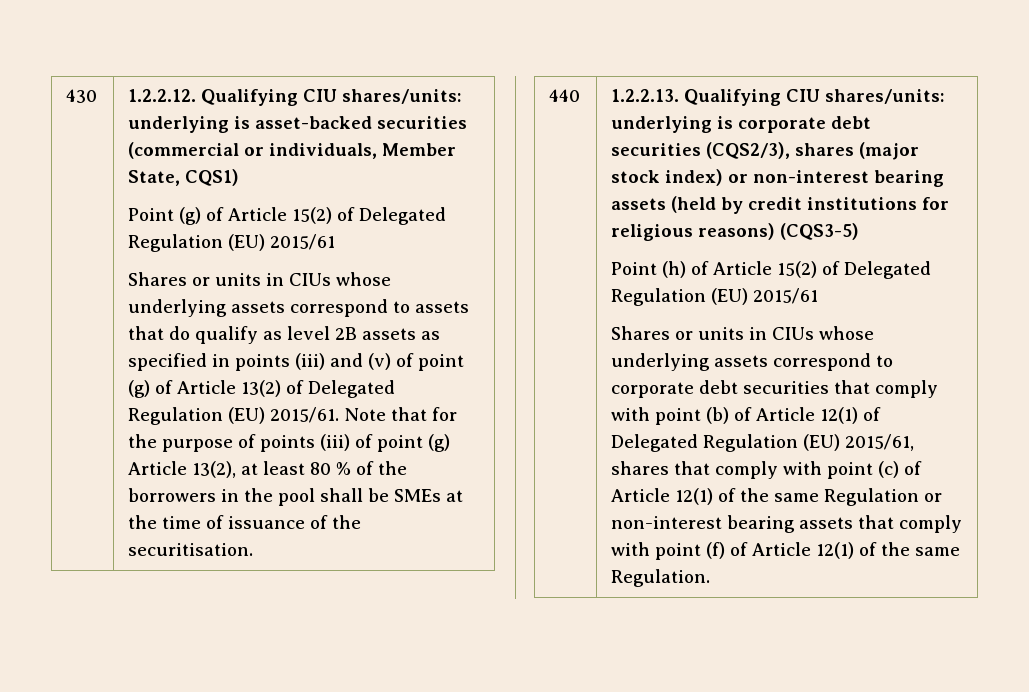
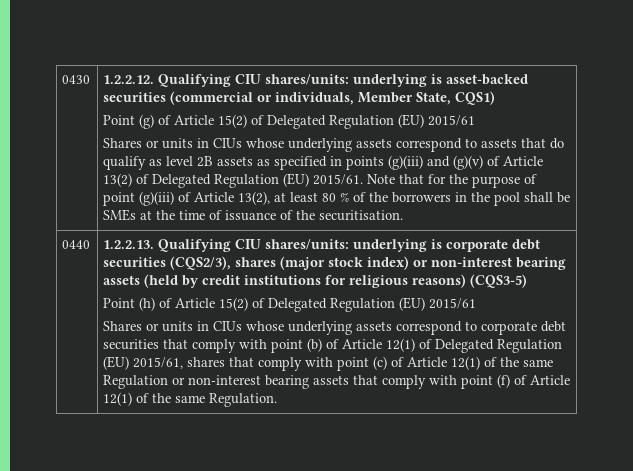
[66,89,98,103] 430 -> [62,75,91,84] 0430
[295,353,465,371] [128,380,151,398] (iii) and (v) of point (g) -> [388,155,484,170] (g)(iii) and (g)(v)
[260,434,451,452] points (iii) of point (g) -> [103,191,192,206] point (g)(iii) of
[549,89,581,102] 440 -> [62,240,91,249] 0440

